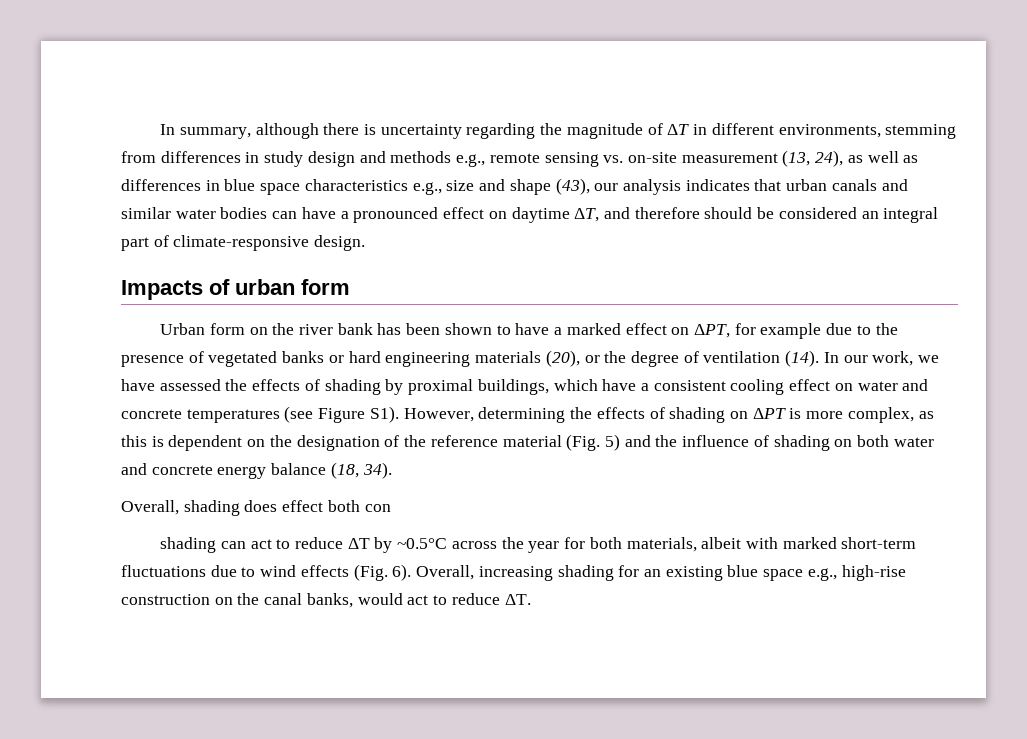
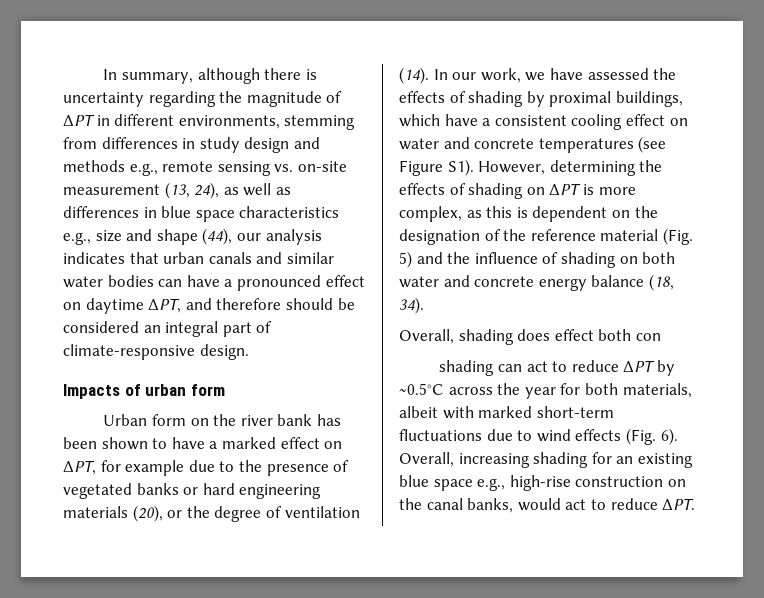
[667,124,690,135] ΔT -> [63,114,95,126] ΔPT
[555,178,590,195] (43), -> [202,228,233,245] (44),
[574,208,600,222] ΔT, -> [148,298,182,313] ΔPT,
[347,538,370,549] ΔT -> [623,360,656,372] ΔPT
[504,594,531,605] ΔT. -> [662,498,696,510] ΔPT.

